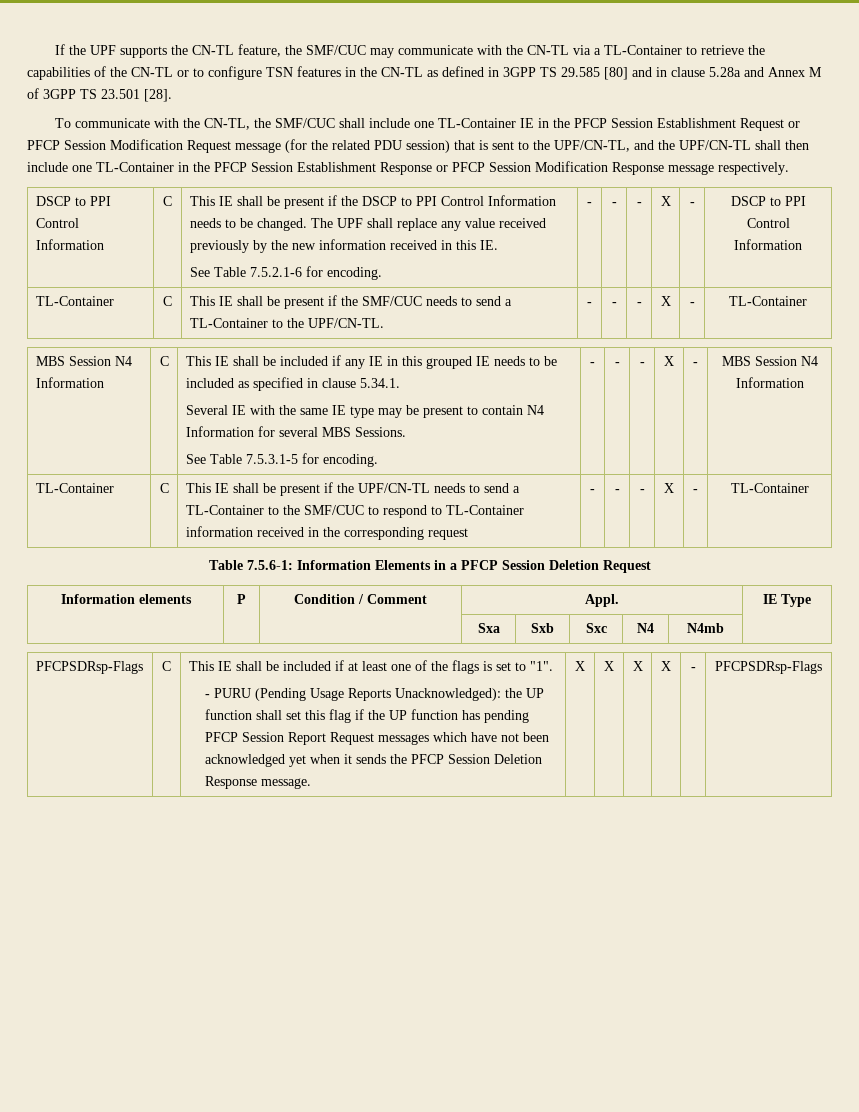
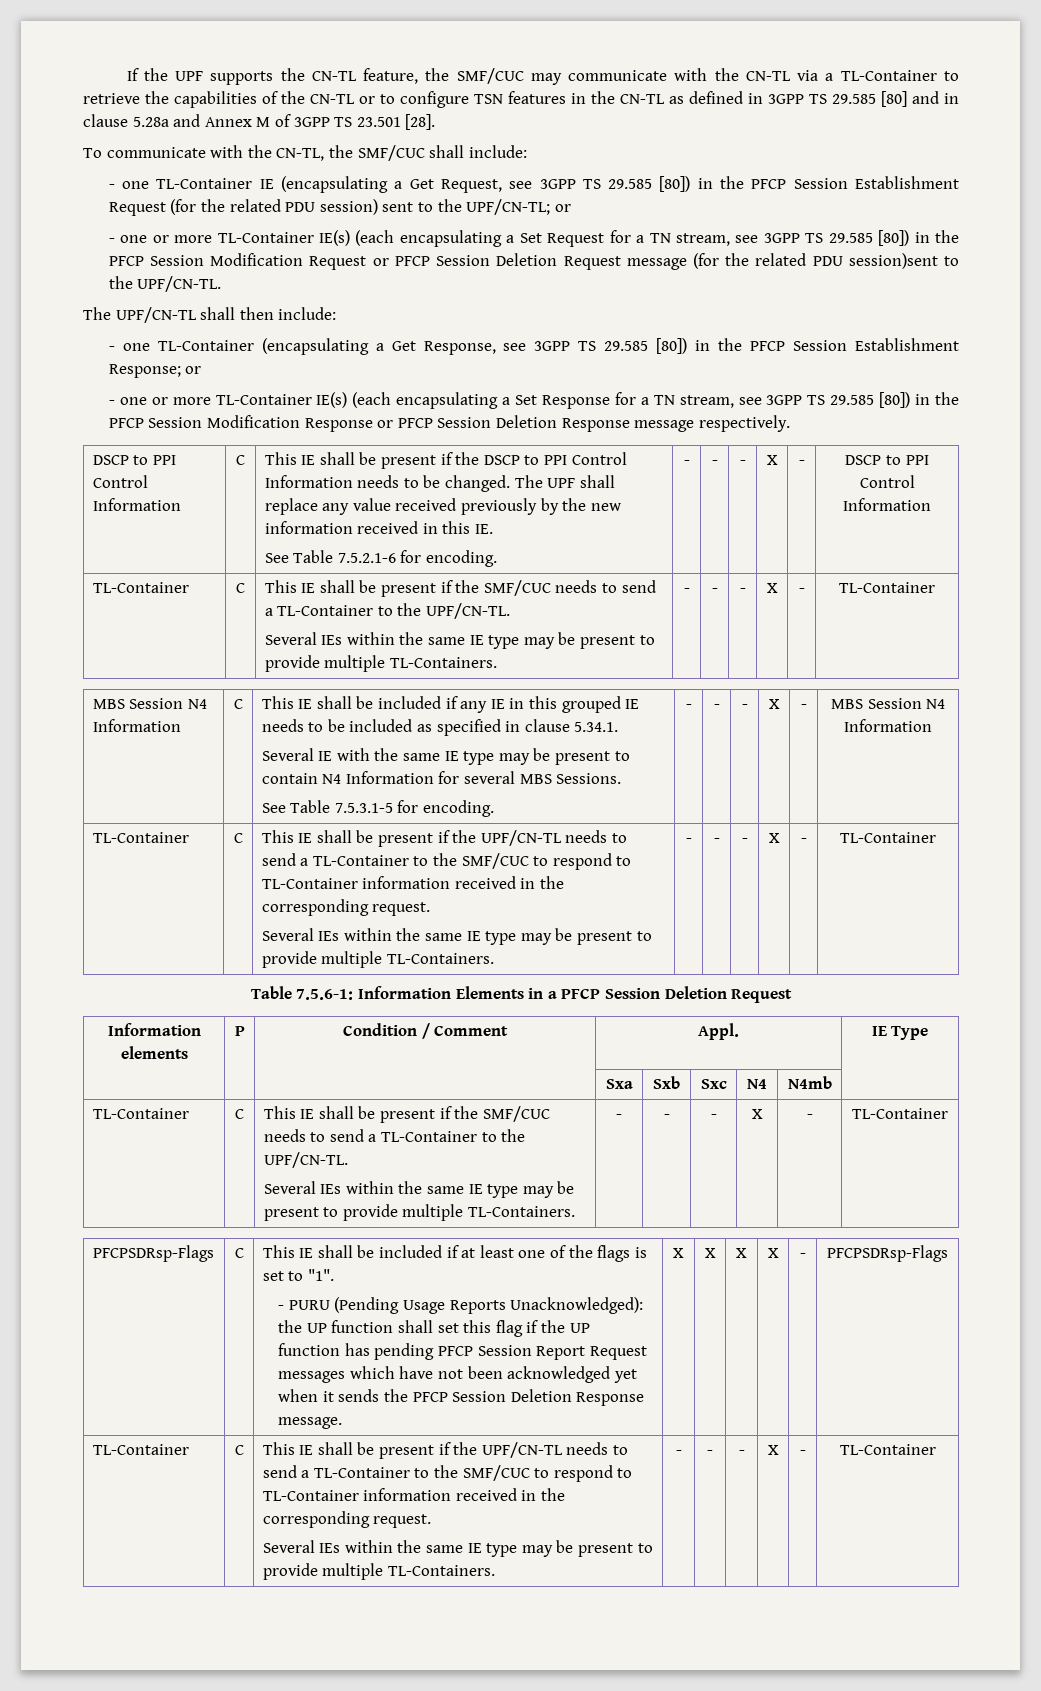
[369,118,411,128] include -> [468,145,527,158] [108,184,115,189] include: // -
(535, 123) none -> [281,176,691,193] (encapsulating a Get Request, see 3GPP TS 29.585 [80])
[788,121,801,128] [27,139,183,150] or PFCP Session Modification -> [170,199,571,215] [108,230,960,247] [108,253,558,270] (for the related PDU session) sent to the UPF/CN-TL; or // - one or more TL-Container IE(s) (each encapsulating a Set Request for a TN stream, see 3GPP TS 29.585 [80]) in the PFCP Session Modification Request or PFCP Session Deletion
[406,140,809,153] [27,162,376,172] session) that is sent to the UPF/CN-TL, and the UPF/CN-TL shall then include one TL-Container in the PFCP Session Establishment -> [848,253,960,269] [108,276,222,292] [83,307,337,323] [108,338,960,355] [108,364,202,378] [108,392,960,409] [108,415,301,428] session)sent to the UPF/CN-TL. // The UPF/CN-TL shall then include: // - one TL-Container (encapsulating a Get Response, see 3GPP TS 29.585 [80]) in the PFCP Session Establishment Response; or // - one or more TL-Container IE(s) (each encapsulating a Set Response for a TN stream, see 3GPP TS 29.585 [80]) in the PFCP Session Modification
[535,161,608,172] Modification -> [495,415,557,428] Deletion
(384, 323) none -> [264,632,655,649] [264,655,497,672] // Several IEs within the same IE type may be present to provide multiple TL-Containers.
[427,528,468,540] request -> [372,902,431,916] [261,928,652,945] [261,951,494,968] request. // Several IEs within the same IE type may be present to provide multiple TL-Containers.
(724, 628) none -> [92,1108,189,1119] [235,1109,244,1119] [263,1106,550,1123] [263,1129,526,1142] [263,1152,348,1168] [263,1181,575,1198] [263,1204,576,1221] [616,1114,622,1119] [663,1114,670,1119] [710,1114,717,1119] [751,1109,763,1119] [806,1114,813,1119] [852,1108,948,1119] // TL-Container | C | This IE shall be present if the SMF/CUC needs to send a TL-Container to the UPF/CN-TL. // Several IEs within the same IE type may be present to provide multiple TL-Containers. | - | - | - | X | - | TL-Container
(822, 667) none -> [92,1444,189,1455] [234,1445,244,1455] [262,1442,629,1459] [262,1465,633,1482] [262,1488,566,1501] [262,1511,432,1528] [262,1540,653,1557] [262,1563,495,1580] [675,1450,682,1455] [707,1450,713,1455] [738,1450,745,1455] [767,1445,779,1455] [799,1450,806,1455] [839,1444,936,1455] // TL-Container | C | This IE shall be present if the UPF/CN-TL needs to send a TL-Container to the SMF/CUC to respond to TL-Container information received in the corresponding request. // Several IEs within the same IE type may be present to provide multiple TL-Containers. | - | - | - | X | - | TL-Container

